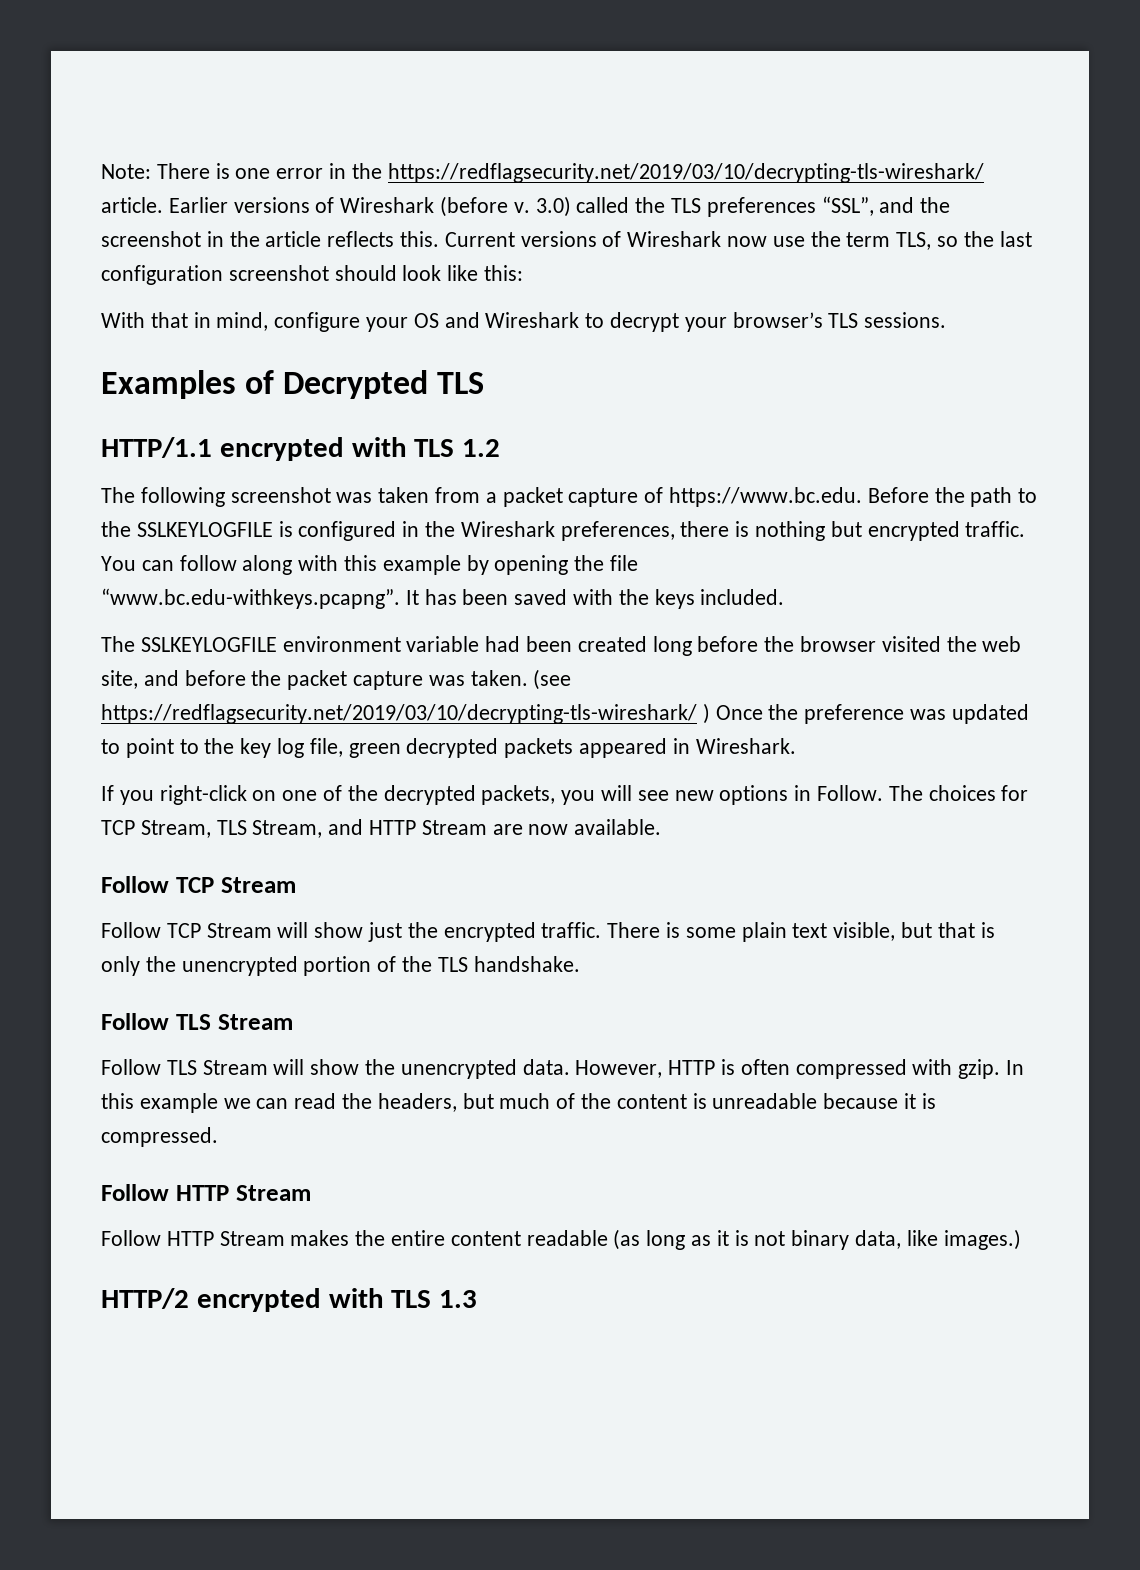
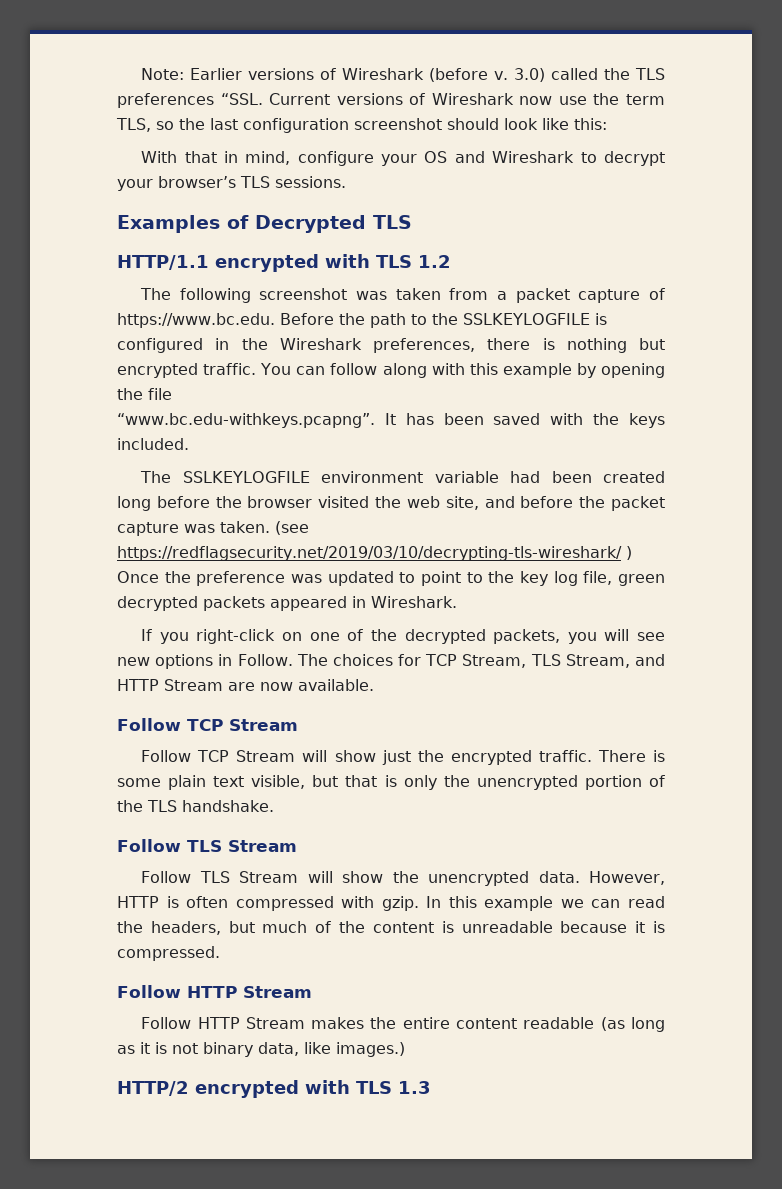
[156,163,984,183] [101,197,163,213] There is one error in the https://redflagsecurity.net/2019/03/10/decrypting-tls-wireshark/ article. -> (185, 74) none
[821,196,951,216] [101,231,440,247] “SSL”, and the screenshot in the article reflects this. -> [220,93,263,105] “SSL.

